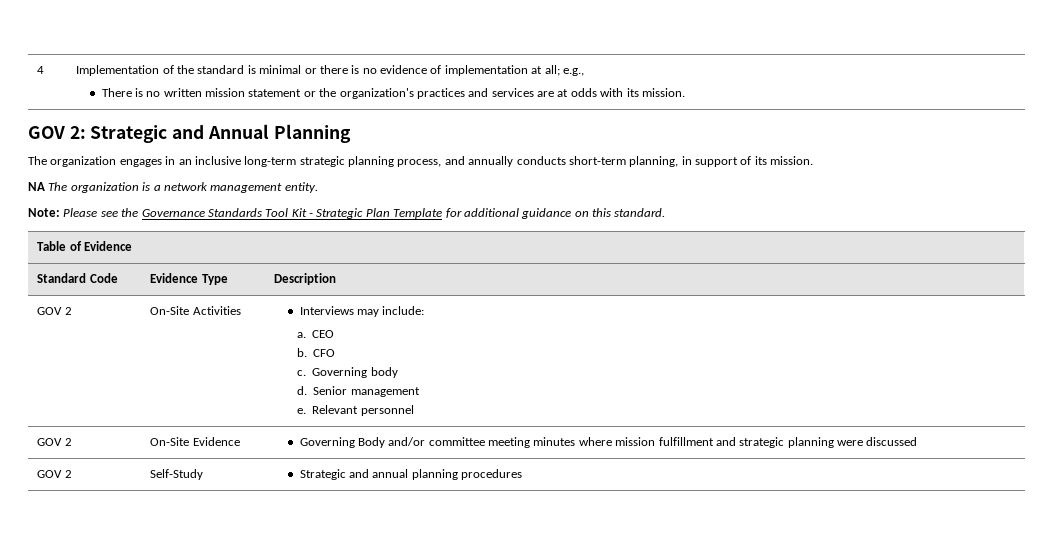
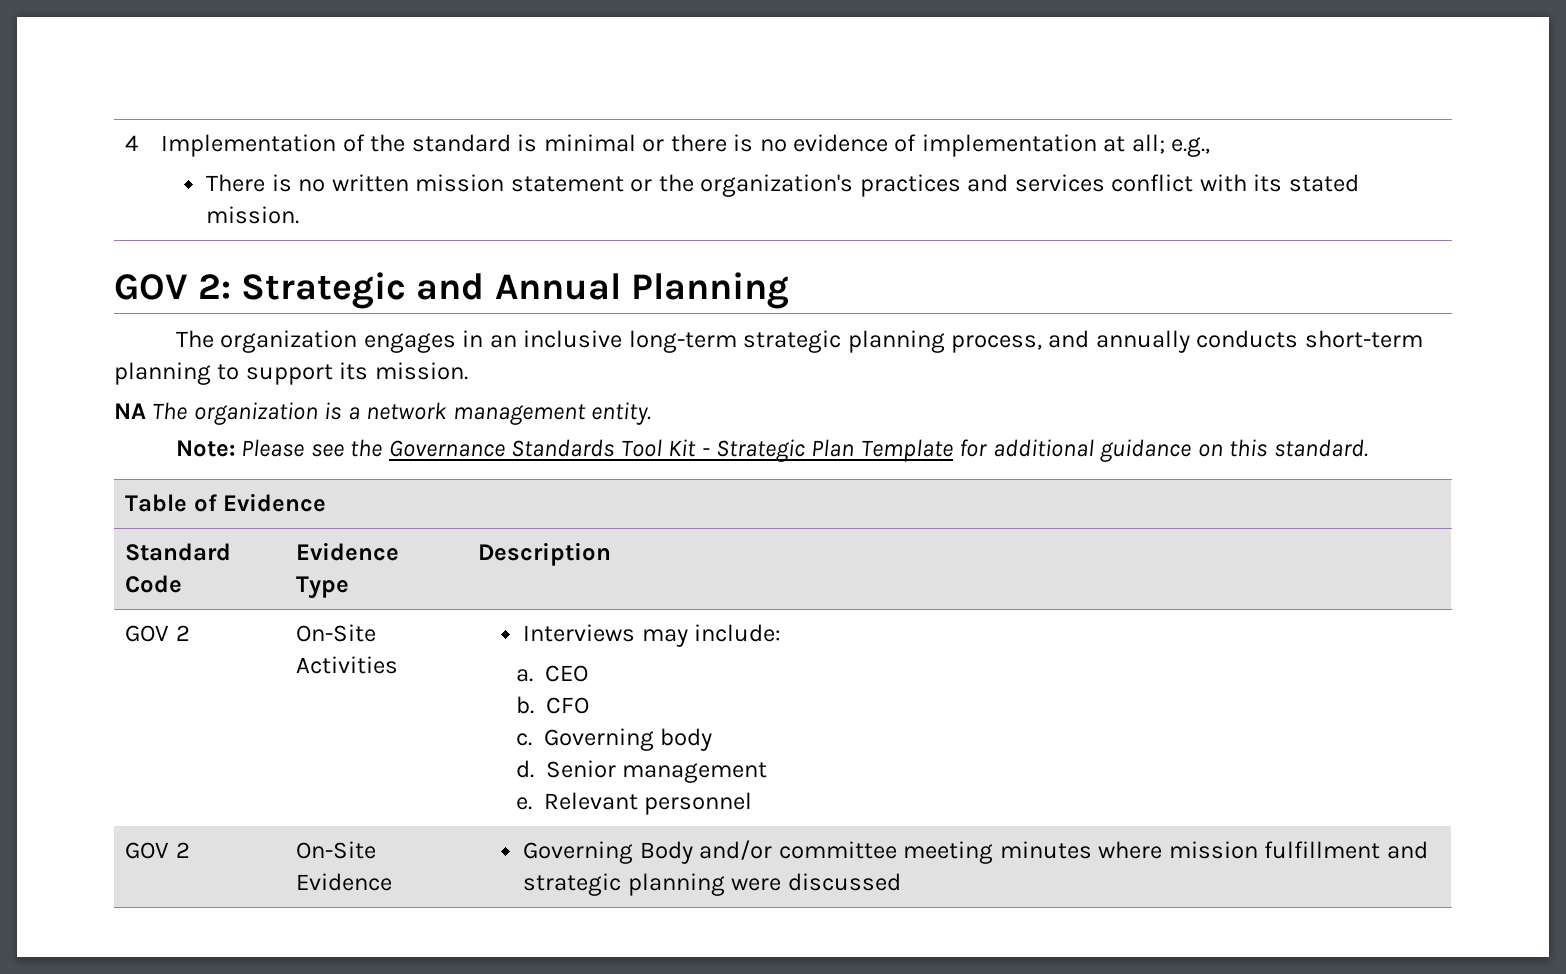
[537,88,597,97] are at odds -> [1111,174,1194,192] conflict
(639, 92) none -> [1288,174,1359,192] stated
[629,156,752,167] planning, in support of -> [114,362,333,385] planning to support
[37,470,72,478] [150,469,204,480] [299,469,523,480] // GOV 2 | Self-Study | Strategic and annual planning procedures -> (901, 882) none

